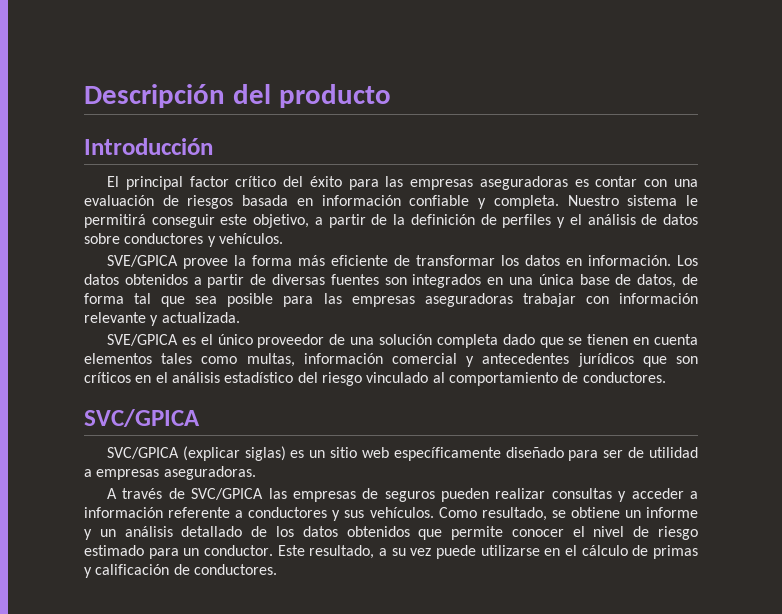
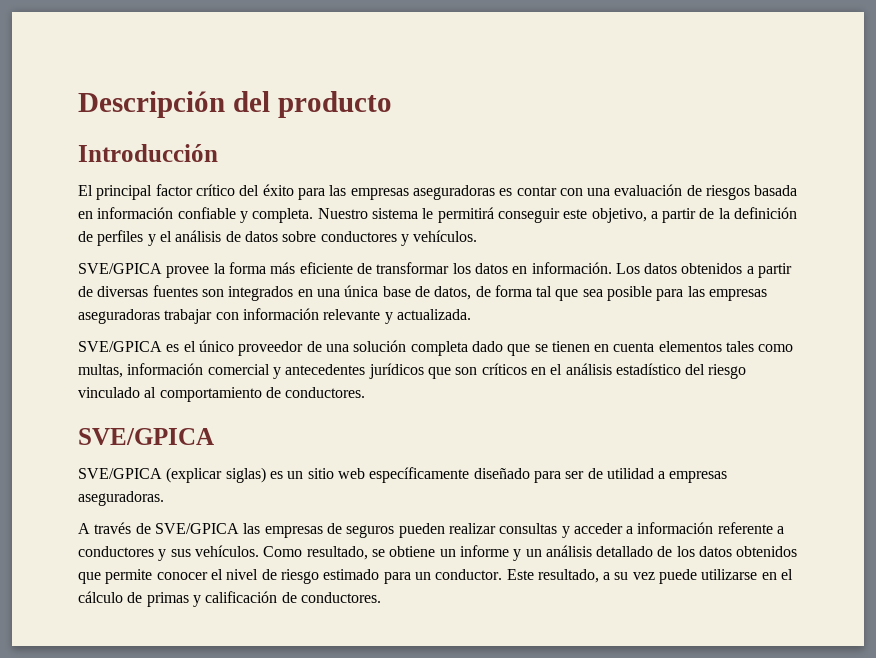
[84,409,200,427] [106,447,179,459] SVC/GPICA // SVC/GPICA -> [78,428,214,445] [78,468,162,479] SVE/GPICA // SVE/GPICA
[191,488,264,500] SVC/GPICA -> [154,523,239,534] SVE/GPICA

